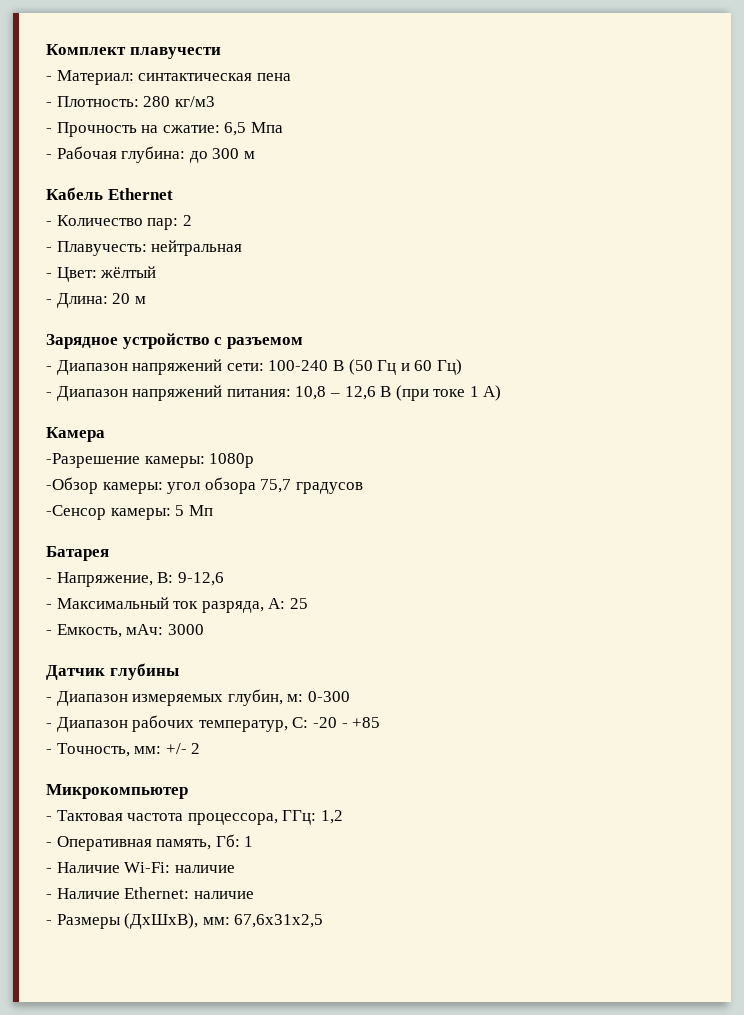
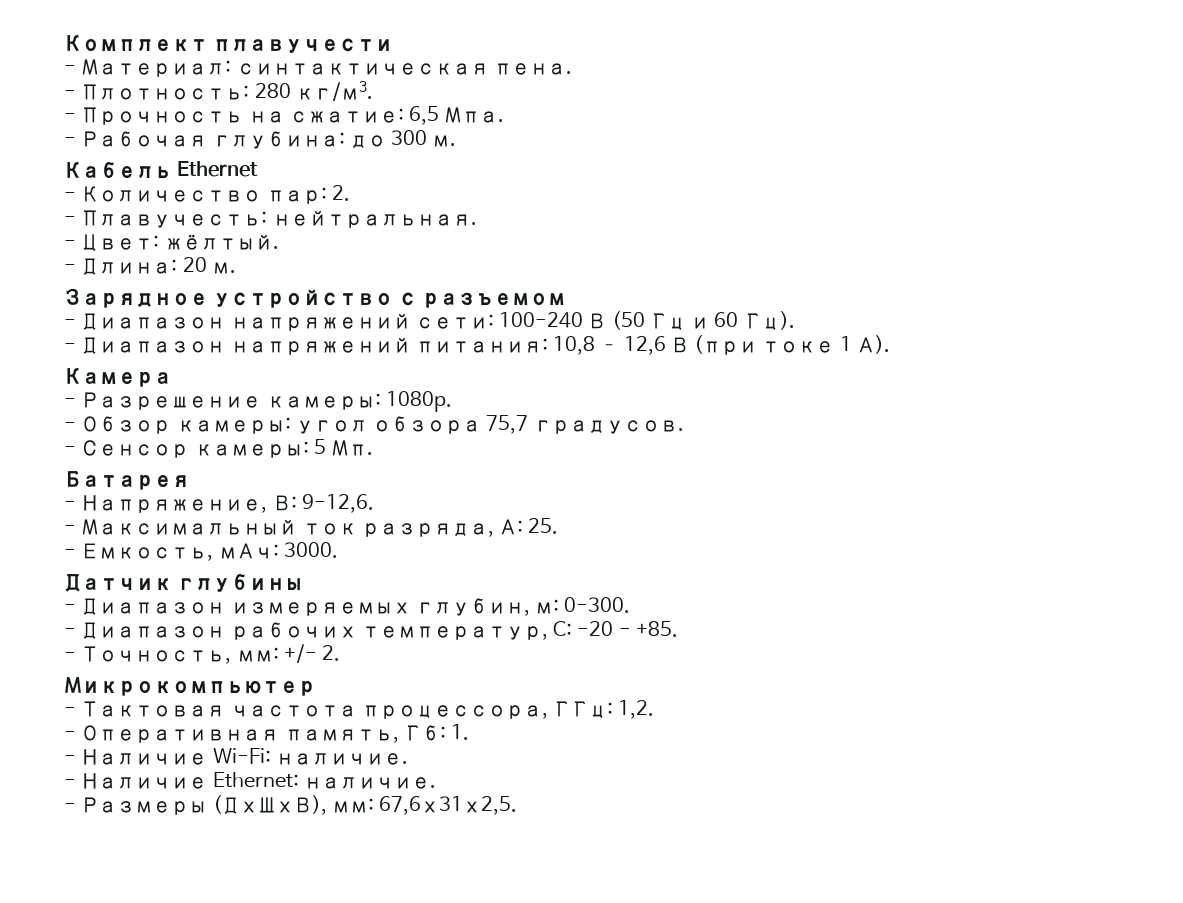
[256,73,291,81] пена -> [493,63,572,75] пена.
[174,96,215,107] кг/м3 -> [295,81,373,101] кг/м3.
[250,122,283,133] Мпа -> [444,107,505,123] Мпа.
[243,151,255,159] м -> [432,135,457,147] м.
[182,215,192,226] 2 -> [331,185,350,201] 2.
[151,240,243,256] нейтральная -> [272,211,477,228] нейтральная.
[100,266,157,278] жёлтый -> [164,234,279,250] жёлтый.
[134,296,146,304] м -> [211,262,236,274] м.
[436,359,462,375] Гц) -> [743,311,795,331] Гц).
[483,385,502,401] А) -> [856,335,890,354] А).
[46,453,255,468] [46,477,98,494] -Разрешение камеры: 1080p // -Обзор -> [64,391,452,412] [64,416,172,434] - Разрешение камеры: 1080p. // - Обзор
[295,482,363,494] [46,505,106,520] градусов // -Сенсор -> [533,420,684,434] [64,440,190,458] градусов. // - Сенсор
[188,505,213,516] Мп -> [331,440,374,456] Мп.
[177,572,224,586] 9-12,6 -> [301,494,374,513] 9-12,6.
[289,598,308,609] 25 -> [528,518,559,534] 25.
[167,624,204,635] 3000 -> [283,542,338,558] 3000.
[307,691,350,702] 0-300 -> [564,597,631,613] 0-300.
[352,717,381,728] +85 -> [635,621,678,637] +85.
[191,743,201,754] 2 -> [322,645,341,661] 2.
[320,810,343,824] 1,2 -> [618,700,655,719] 1,2.
[244,836,254,847] 1 -> [451,724,470,740] 1.
[174,865,235,873] наличие -> [275,753,408,765] наличие.
[193,891,254,899] наличие -> [303,777,436,789] наличие.
[234,914,324,928] 67,6х31х2,5 -> [379,796,518,815] 67,6х31х2,5.

